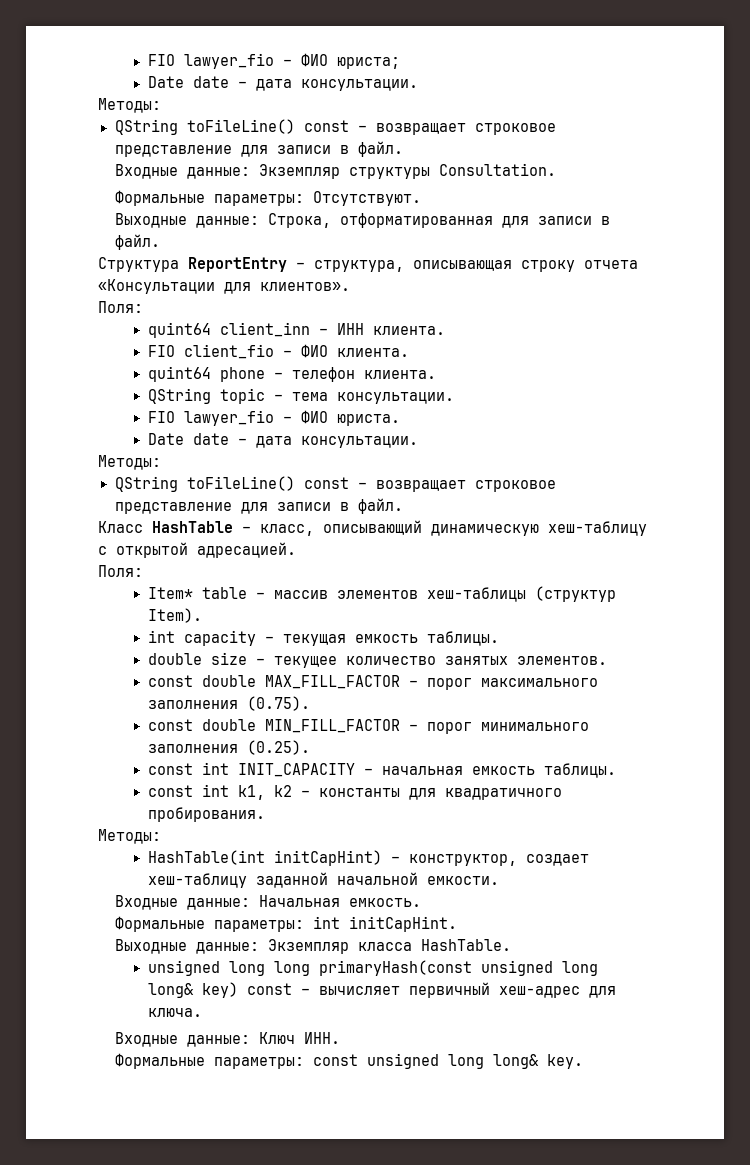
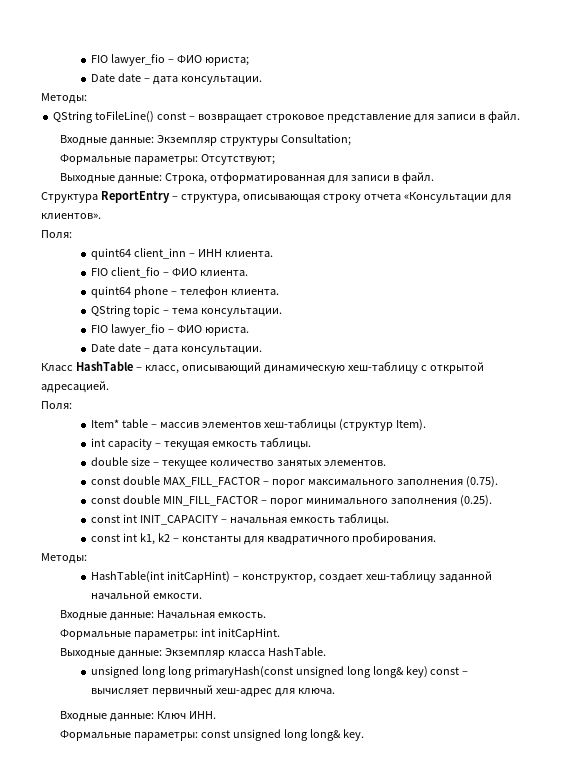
[438,163,556,176] [114,190,421,206] Consultation. // Формальные параметры: Отсутствуют. -> [280,134,351,146] [59,154,275,165] Consultation; // Формальные параметры: Отсутствуют;
[98,455,161,470] [114,476,556,492] [114,498,403,514] // Методы: // QString toFileLine() const – возвращает строковое представление для записи в файл. -> (262, 350) none

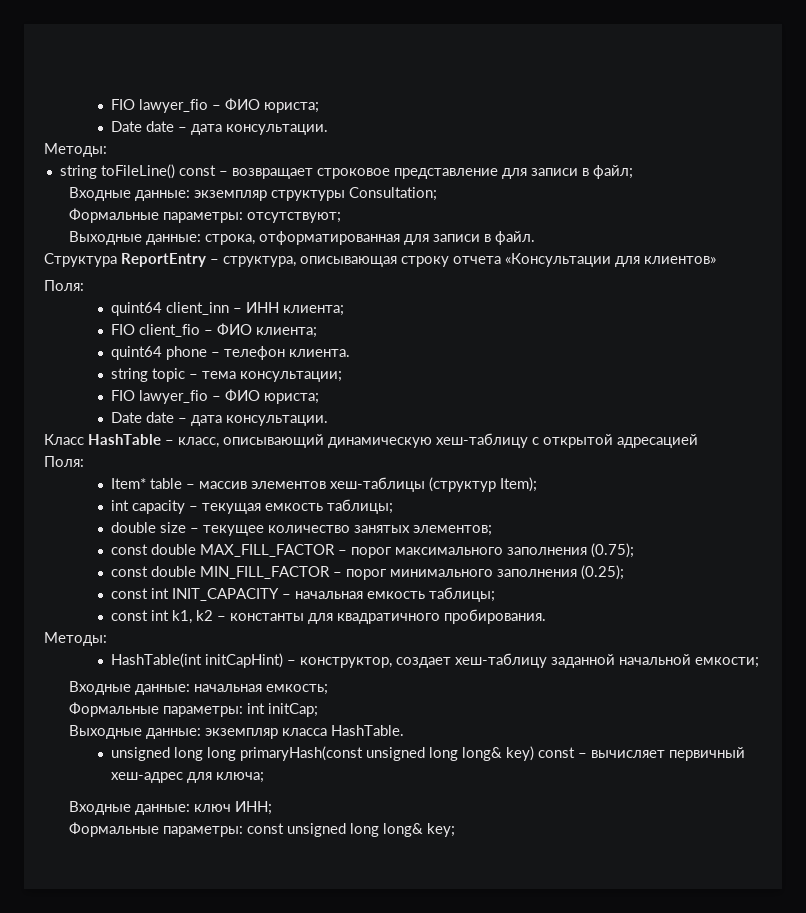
[53,111,94,123] QString -> [59,165,97,179] string
[487,111,520,123] [59,135,217,146] файл. // Входные данные: Экземпляр -> [592,165,633,179] [69,187,268,201] файл; // Входные данные: экземпляр
[200,154,275,165] [59,173,207,184] Отсутствуют; // Выходные данные: Строка, -> [247,212,342,223] [69,231,256,245] отсутствуют; // Выходные данные: строка,
[41,213,101,219] клиентов». -> [644,256,716,264] клиентов»
[224,251,273,257] клиента. -> [282,305,344,316] клиента;
[199,270,248,276] клиента. -> [255,327,317,338] клиента;
[90,305,131,317] QString -> [110,368,148,382] string
[200,308,282,317] [90,324,249,336] консультации. // FIO lawyer_fio – ФИО юриста. -> [239,371,342,382] [110,389,319,404] консультации; // FIO lawyer_fio – ФИО юриста;
[41,381,109,393] адресацией. -> [617,434,698,448] адресацией
[395,419,426,431] Item). -> [499,477,537,492] Item);
[259,437,311,450] таблицы. -> [326,499,393,514] таблицы;
[323,460,386,466] элементов. -> [412,525,492,536] элементов;
[465,476,498,488] (0.75). -> [590,543,634,558] (0.75);
[459,495,492,507] (0.25). -> [580,565,624,580] (0.25);
[337,513,389,526] таблицы. -> [428,587,495,602] таблицы;
[152,593,202,599] [59,610,266,621] емкости. // Входные данные: Начальная емкость. -> [694,657,759,668] [69,681,329,695] емкости; // Входные данные: начальная емкость;
[217,628,280,640] [59,648,225,659] initCapHint. // Выходные данные: Экземпляр -> [268,703,319,717] [69,725,279,739] initCap; // Выходные данные: экземпляр
[297,688,335,694] [59,711,216,722] ключа. // Входные данные: Ключ ИНН. -> [215,772,264,783] [69,801,273,815] ключа; // Входные данные: ключ ИНН;
[342,729,364,741] key. -> [427,823,456,837] key;

